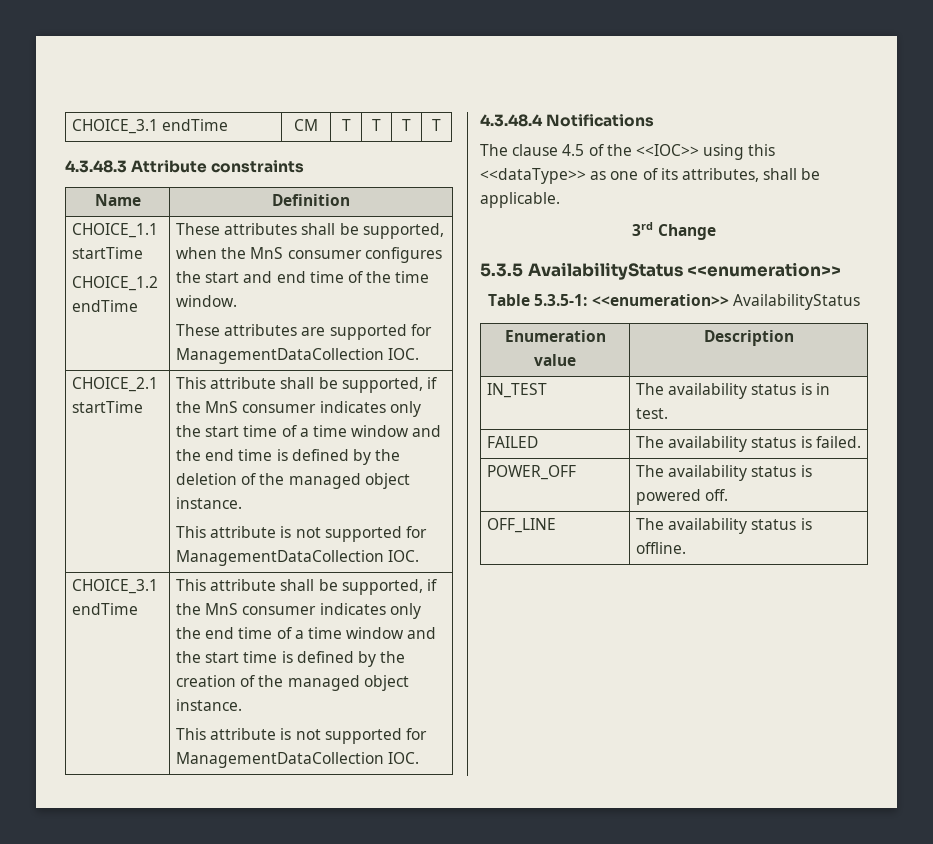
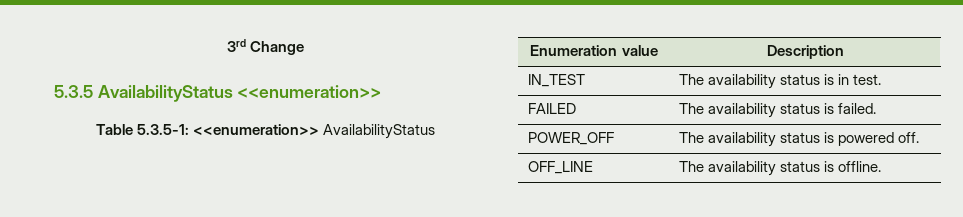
[72,119,229,134] [294,119,318,131] [341,119,351,131] [372,119,381,131] [402,119,411,131] [432,119,441,131] [65,160,305,173] [94,194,141,206] [272,194,350,206] [72,223,159,238] [72,247,144,259] [72,276,159,291] [72,300,139,312] [176,223,444,239] [176,247,442,263] [176,271,430,283] [176,295,238,307] [176,324,432,340] [176,348,420,364] [72,377,159,392] [72,401,144,413] [176,377,437,393] [176,401,421,417] [176,425,442,437] [176,449,401,465] [176,473,410,489] [176,497,243,509] [176,526,427,542] [176,550,420,566] [72,579,159,594] [72,603,139,615] [176,579,437,595] [176,603,421,619] [176,627,437,639] [176,651,406,667] [176,675,409,691] [176,699,243,711] [176,728,427,744] [176,752,420,768] [480,114,655,127] [480,144,776,160] [480,168,821,184] [480,192,560,208] CHOICE_3.1 endTime | CM | T | T | T | T // 4.3.48.3 Attribute constraints // Name | Definition // CHOICE_1.1 startTime // CHOICE_1.2 endTime | These attributes shall be supported, when the MnS consumer configures the start and end time of the time window. // These attributes are supported for ManagementDataCollection IOC. // CHOICE_2.1 startTime | This attribute shall be supported, if the MnS consumer indicates only the start time of a time window and the end time is defined by the deletion of the managed object instance. // This attribute is not supported for ManagementDataCollection IOC. // CHOICE_3.1 endTime | This attribute shall be supported, if the MnS consumer indicates only the end time of a time window and the start time is defined by the creation of the managed object instance. // This attribute is not supported for ManagementDataCollection IOC. // 4.3.48.4 Notifications // The clause 4.5 of the <<IOC>> using this <<dataType>> as one of its attributes, shall be applicable. // -> (226, 45) none

